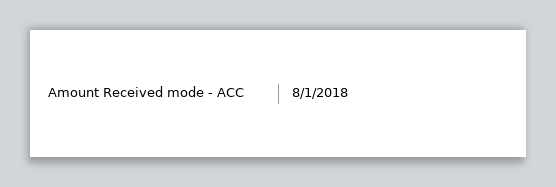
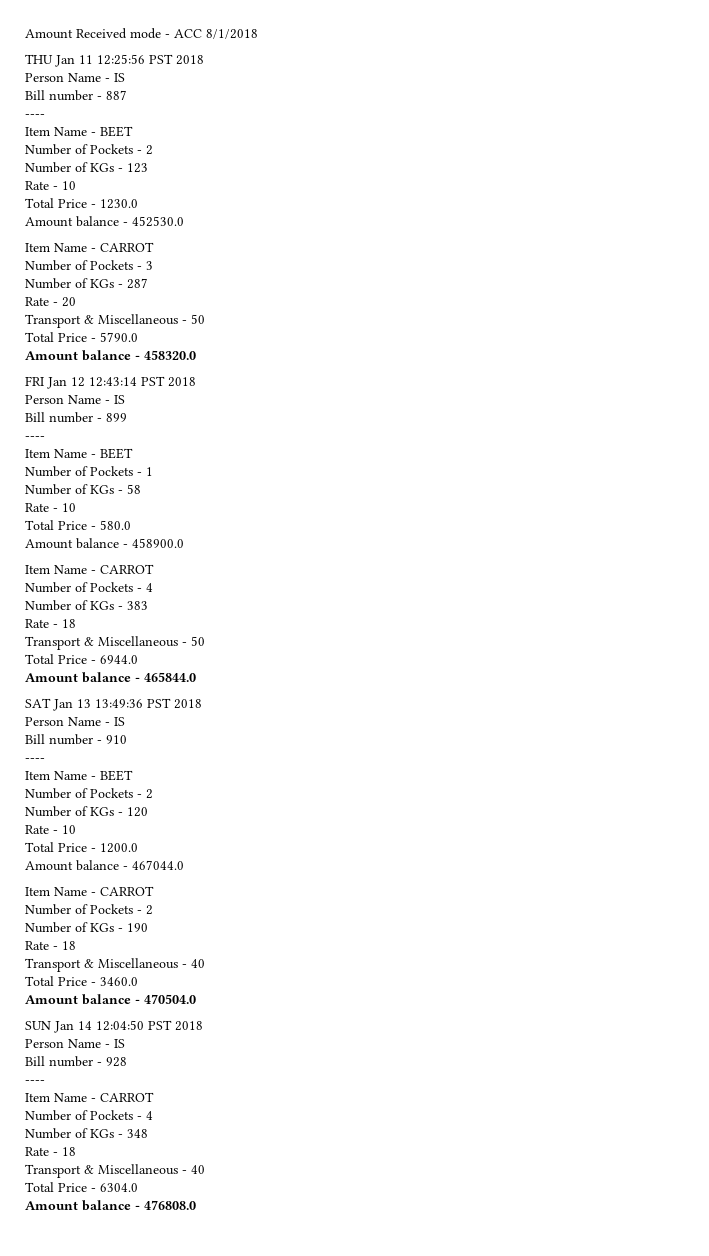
(348, 93) none -> [25,54,204,67] [25,73,125,82] [25,90,127,101] [25,114,45,118] [25,126,133,137] [25,144,153,155] [25,162,148,173] [25,181,76,190] [25,198,138,209] [25,216,184,227] [25,242,154,252] [25,260,153,271] [25,278,148,289] [25,297,76,307] [25,314,205,328] [25,332,138,342] [25,350,196,361] [25,376,196,389] [25,395,125,404] [25,412,127,423] [25,436,45,440] [25,448,133,459] [25,466,153,477] [25,484,141,495] [25,503,76,512] [25,520,131,530] [25,538,184,549] [25,564,154,574] [25,582,153,593] [25,600,148,611] [25,619,76,628] [25,636,205,650] [25,654,138,664] [25,672,196,683] [25,698,202,711] [25,717,125,726] [25,734,127,745] [25,758,45,762] [25,770,133,781] [25,788,153,799] [25,806,148,817] [25,825,76,834] [25,842,138,853] [25,860,184,871] [25,886,154,896] [25,904,153,915] [25,922,148,933] [25,941,76,950] [25,958,205,972] [25,976,138,986] [25,994,196,1005] [25,1020,203,1033] [25,1039,125,1048] [25,1056,127,1067] [25,1080,45,1084] [25,1092,154,1102] [25,1110,153,1121] [25,1128,148,1139] [25,1147,76,1156] [25,1164,205,1178] [25,1182,138,1192] [25,1200,196,1211] // THU Jan 11 12:25:56 PST 2018 // Person Name - IS // Bill number - 887 // ---- // Item Name - BEET // Number of Pockets - 2 // Number of KGs - 123 // Rate - 10 // Total Price - 1230.0 // Amount balance - 452530.0 // Item Name - CARROT // Number of Pockets - 3 // Number of KGs - 287 // Rate - 20 // Transport & Miscellaneous - 50 // Total Price - 5790.0 // Amount balance - 458320.0 // FRI Jan 12 12:43:14 PST 2018 // Person Name - IS // Bill number - 899 // ---- // Item Name - BEET // Number of Pockets - 1 // Number of KGs - 58 // Rate - 10 // Total Price - 580.0 // Amount balance - 458900.0 // Item Name - CARROT // Number of Pockets - 4 // Number of KGs - 383 // Rate - 18 // Transport & Miscellaneous - 50 // Total Price - 6944.0 // Amount balance - 465844.0 // SAT Jan 13 13:49:36 PST 2018 // Person Name - IS // Bill number - 910 // ---- // Item Name - BEET // Number of Pockets - 2 // Number of KGs - 120 // Rate - 10 // Total Price - 1200.0 // Amount balance - 467044.0 // Item Name - CARROT // Number of Pockets - 2 // Number of KGs - 190 // Rate - 18 // Transport & Miscellaneous - 40 // Total Price - 3460.0 // Amount balance - 470504.0 // SUN Jan 14 12:04:50 PST 2018 // Person Name - IS // Bill number - 928 // ---- // Item Name - CARROT // Number of Pockets - 4 // Number of KGs - 348 // Rate - 18 // Transport & Miscellaneous - 40 // Total Price - 6304.0 // Amount balance - 476808.0

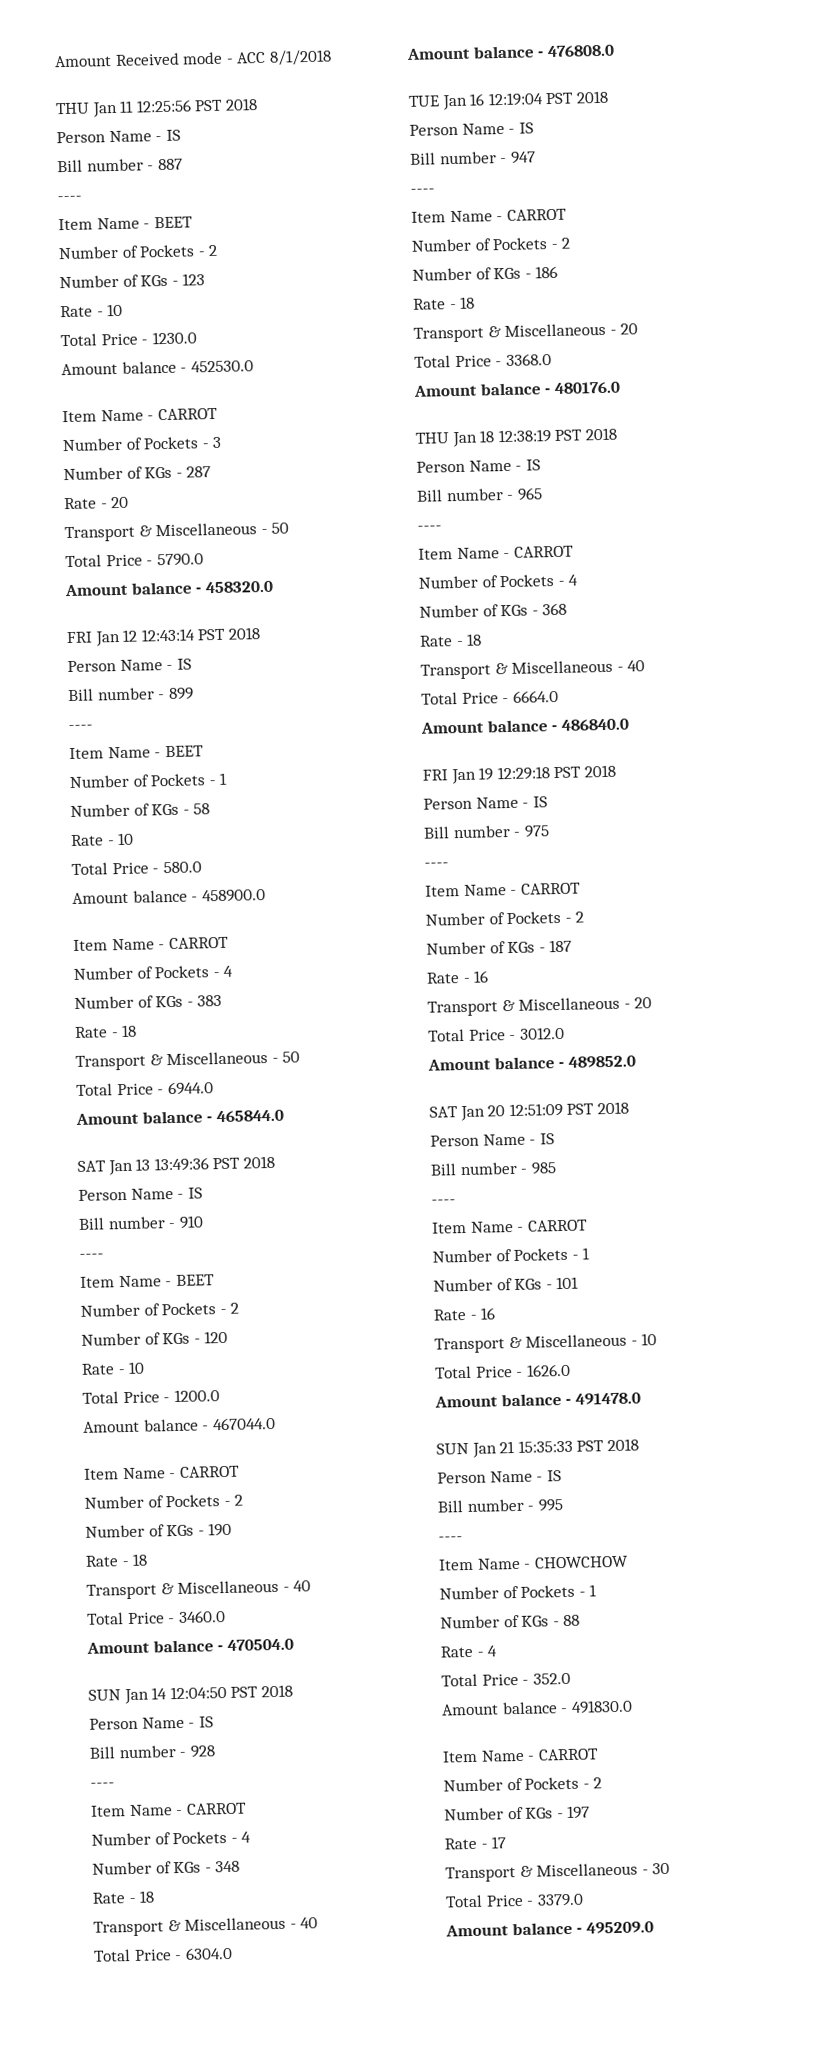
(196, 1205) none -> [408,90,609,111] [409,122,534,136] [409,151,536,165] [410,188,435,194] [411,208,567,223] [411,237,572,252] [412,265,559,281] [413,296,476,310] [413,322,639,343] [414,353,552,368] [413,381,620,397] [415,427,617,448] [416,459,541,473] [416,487,543,502] [417,525,442,531] [418,545,574,560] [418,574,579,589] [419,602,568,618] [419,633,483,647] [420,659,646,680] [421,689,559,705] [420,718,629,734] [422,764,616,785] [423,796,548,810] [423,824,550,839] [424,862,449,868] [425,882,581,897] [425,910,585,926] [426,939,573,955] [426,970,490,984] [427,996,653,1017] [428,1026,565,1042] [427,1055,636,1071] [429,1101,629,1122] [430,1133,555,1147] [430,1161,557,1176] [431,1199,456,1205] [432,1219,588,1234] [432,1247,591,1263] [433,1276,580,1292] [433,1307,497,1321] [434,1333,658,1354] [434,1363,571,1379] [434,1392,641,1408] [436,1438,639,1458] [437,1470,562,1484] [437,1498,563,1513] [438,1536,463,1542] [438,1555,629,1571] [439,1584,598,1600] [440,1614,581,1629] [440,1645,498,1658] [441,1672,571,1687] [441,1699,633,1716] [442,1748,599,1763] [443,1776,603,1792] [444,1805,591,1821] [444,1836,507,1850] [445,1862,671,1883] [445,1893,584,1908] [445,1921,654,1937] // TUE Jan 16 12:19:04 PST 2018 // Person Name - IS // Bill number - 947 // ---- // Item Name - CARROT // Number of Pockets - 2 // Number of KGs - 186 // Rate - 18 // Transport & Miscellaneous - 20 // Total Price - 3368.0 // Amount balance - 480176.0 // THU Jan 18 12:38:19 PST 2018 // Person Name - IS // Bill number - 965 // ---- // Item Name - CARROT // Number of Pockets - 4 // Number of KGs - 368 // Rate - 18 // Transport & Miscellaneous - 40 // Total Price - 6664.0 // Amount balance - 486840.0 // FRI Jan 19 12:29:18 PST 2018 // Person Name - IS // Bill number - 975 // ---- // Item Name - CARROT // Number of Pockets - 2 // Number of KGs - 187 // Rate - 16 // Transport & Miscellaneous - 20 // Total Price - 3012.0 // Amount balance - 489852.0 // SAT Jan 20 12:51:09 PST 2018 // Person Name - IS // Bill number - 985 // ---- // Item Name - CARROT // Number of Pockets - 1 // Number of KGs - 101 // Rate - 16 // Transport & Miscellaneous - 10 // Total Price - 1626.0 // Amount balance - 491478.0 // SUN Jan 21 15:35:33 PST 2018 // Person Name - IS // Bill number - 995 // ---- // Item Name - CHOWCHOW // Number of Pockets - 1 // Number of KGs - 88 // Rate - 4 // Total Price - 352.0 // Amount balance - 491830.0 // Item Name - CARROT // Number of Pockets - 2 // Number of KGs - 197 // Rate - 17 // Transport & Miscellaneous - 30 // Total Price - 3379.0 // Amount balance - 495209.0

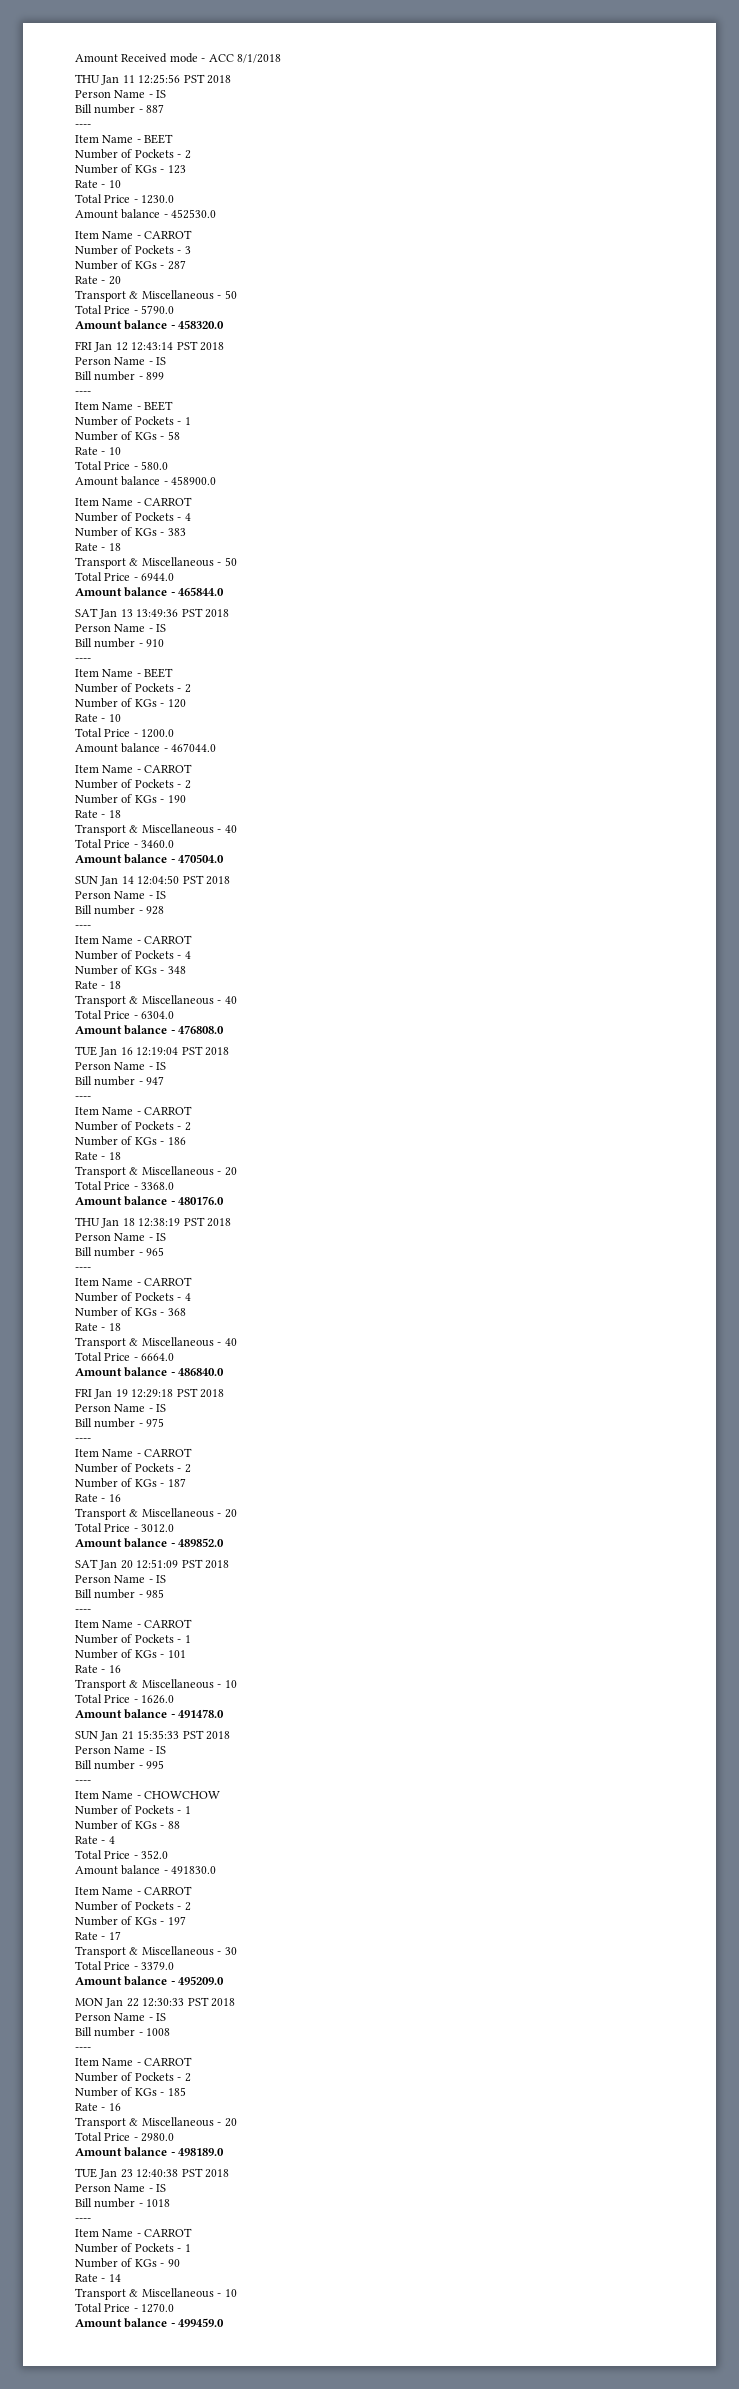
(654, 1927) none -> [75,1997,235,2008] [75,2013,167,2021] [75,2027,171,2037] [75,2047,91,2051] [75,2057,193,2066] [75,2072,191,2082] [75,2087,186,2097] [75,2103,121,2111] [75,2117,237,2129] [75,2132,175,2142] [75,2147,225,2157] [75,2168,229,2179] [75,2184,167,2192] [75,2198,171,2208] [75,2218,91,2222] [75,2228,193,2237] [75,2243,191,2253] [75,2258,180,2268] [75,2274,121,2282] [75,2288,237,2300] [75,2303,175,2313] [75,2318,225,2328] // MON Jan 22 12:30:33 PST 2018 // Person Name - IS // Bill number - 1008 // ---- // Item Name - CARROT // Number of Pockets - 2 // Number of KGs - 185 // Rate - 16 // Transport & Miscellaneous - 20 // Total Price - 2980.0 // Amount balance - 498189.0 // TUE Jan 23 12:40:38 PST 2018 // Person Name - IS // Bill number - 1018 // ---- // Item Name - CARROT // Number of Pockets - 1 // Number of KGs - 90 // Rate - 14 // Transport & Miscellaneous - 10 // Total Price - 1270.0 // Amount balance - 499459.0

